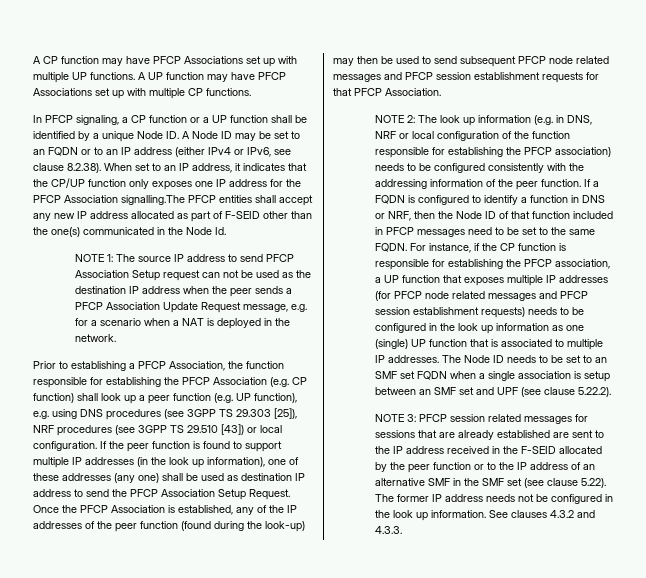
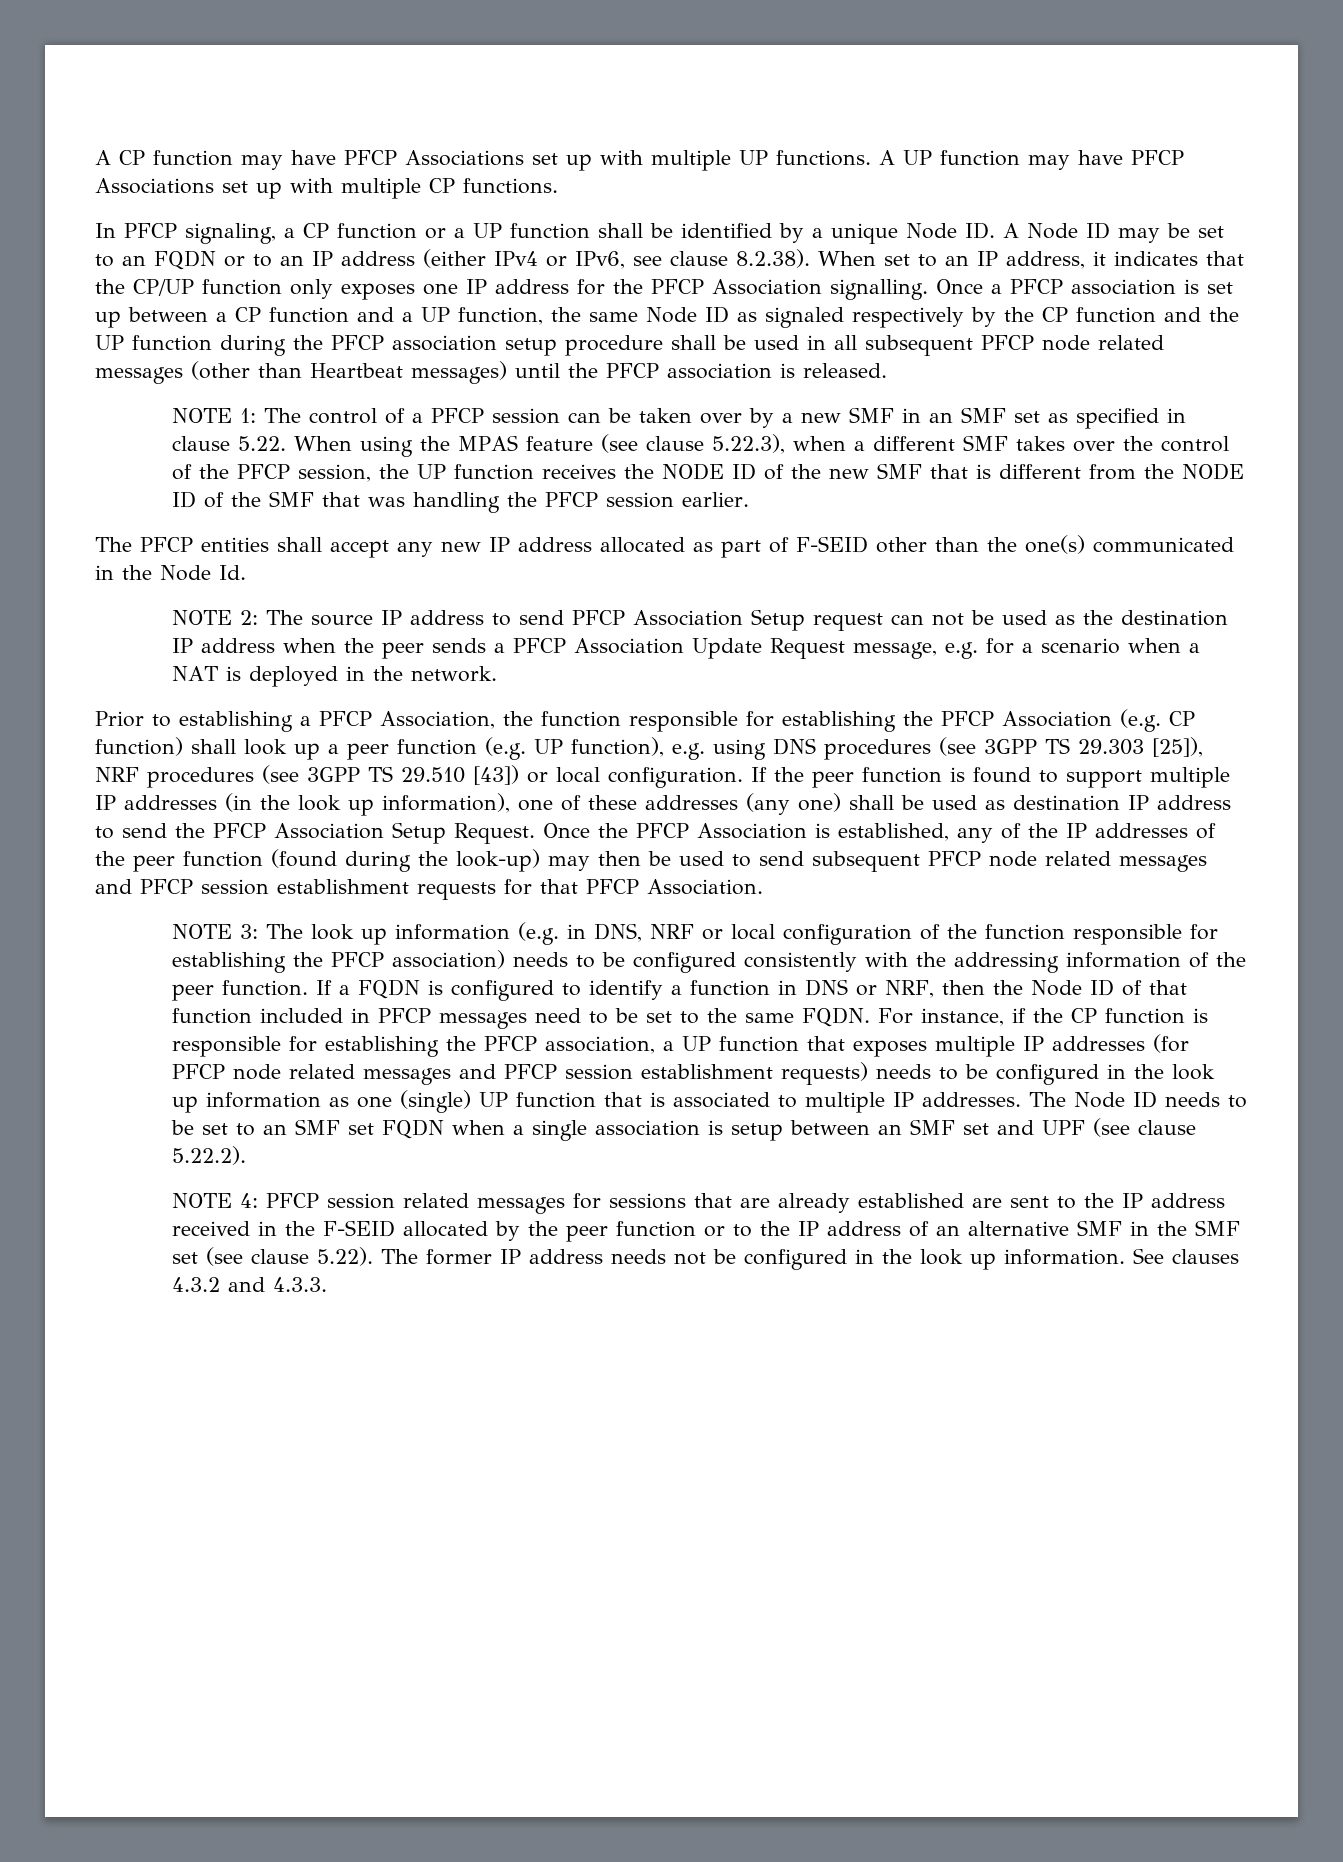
[121,195,185,205] signalling.The -> [830,279,1233,300] [95,306,1239,328] [95,335,1164,356] [95,361,887,384] [172,407,1187,429] [172,434,1230,457] [172,463,1245,482] [172,491,750,513] [95,537,132,552] signalling. Once a PFCP association is set up between a CP function and a UP function, the same Node ID as signaled respectively by the CP function and the UP function during the PFCP association setup procedure shall be used in all subsequent PFCP node related messages (other than Heartbeat messages) until the PFCP association is released. // NOTE 1: The control of a PFCP session can be taken over by a new SMF in an SMF set as specified in clause 5.22. When using the MPAS feature (see clause 5.22.3), when a different SMF takes over the control of the PFCP session, the UP function receives the NODE ID of the new SMF that is different from the NODE ID of the SMF that was handling the PFCP session earlier. // The
[106,254,113,262] 1: -> [240,610,259,625] 2:
[406,115,415,123] 2: -> [240,924,259,939] 3:
[406,414,416,422] 3: -> [240,1193,259,1208] 4:

